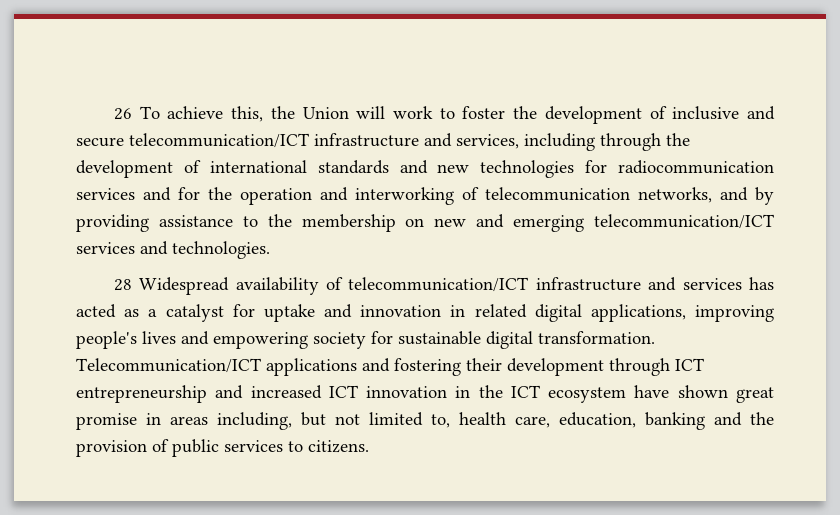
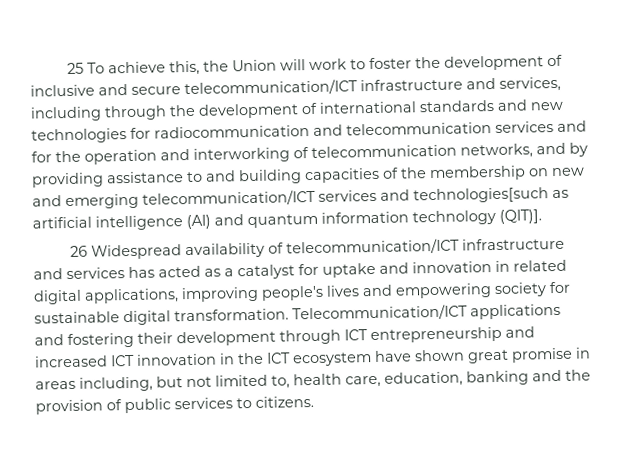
[113,108,132,120] 26 -> [67,62,85,74] 25
(774, 167) none -> [313,122,492,136] and telecommunication
(258, 221) none -> [205,167,399,185] and building capacities of
[172,241,270,259] [113,279,132,291] technologies. // 28 -> [413,187,569,204] [32,209,542,231] [70,245,89,257] technologies[such as artificial intelligence (AI) and quantum information technology (QIT)]. // 26

